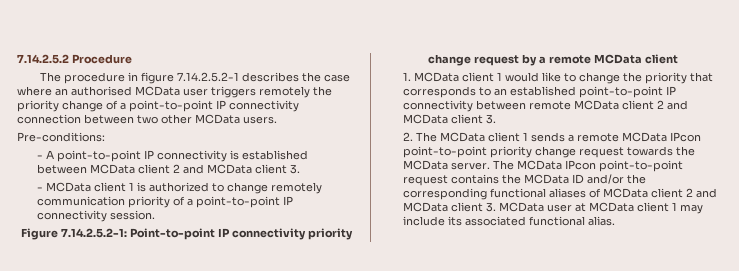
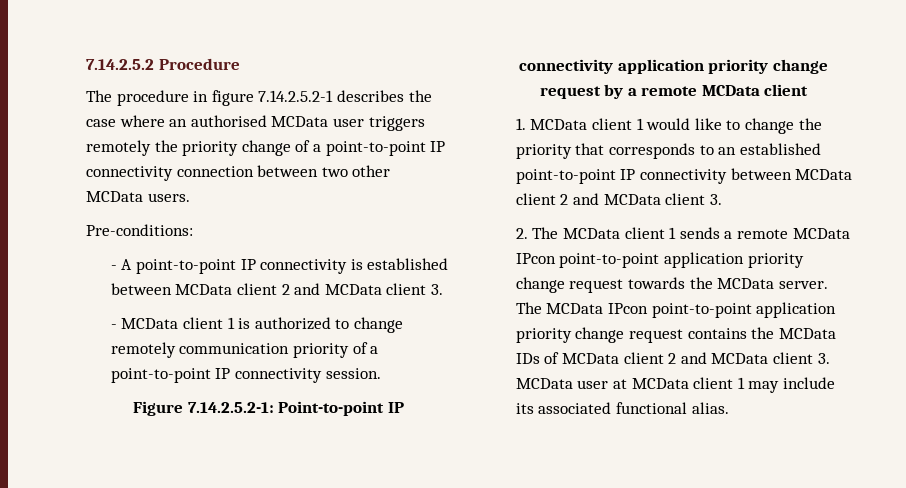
(306, 234) none -> [617,59,704,74] application
[528,101,571,110] remote -> (792, 174) none
(487, 152) none -> [663,252,744,268] application
(683, 166) none -> [756,302,837,318] [515,327,625,343] application priority change
[571,174,646,184] [402,188,586,200] ID and/or the corresponding functional aliases -> [515,353,540,364] IDs

